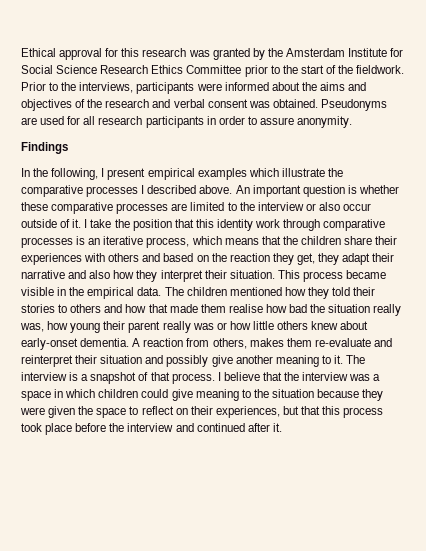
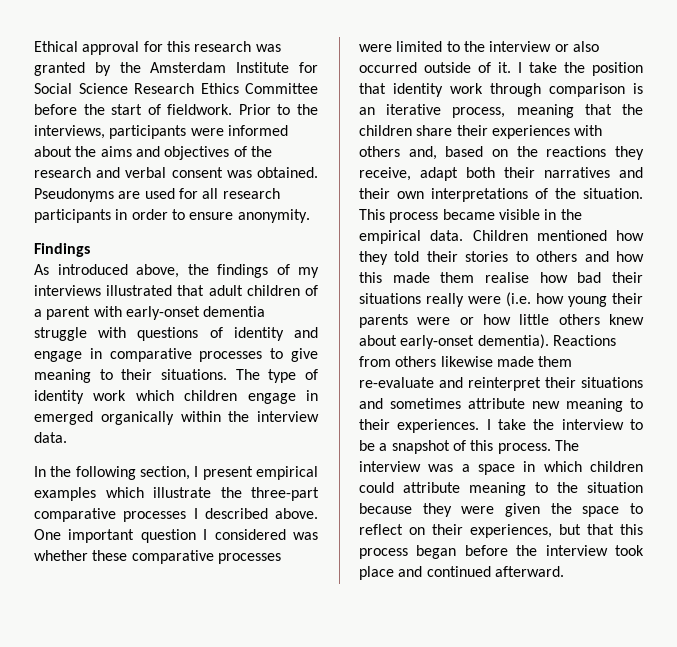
[244,65,280,77] prior to -> [34,104,77,115] before
[338,65,354,74] the -> (161, 109) none
[259,117,294,125] assure -> [189,212,234,220] ensure
(68, 148) none -> [34,264,319,278] [34,285,318,296] [34,306,266,320] [34,327,318,341] [34,348,319,362] [34,369,318,383] [34,390,318,404] [34,411,319,425] [34,432,67,443] // As introduced above, the findings of my interviews illustrated that adult children of a parent with early-onset dementia struggle with questions of identity and engage in comparative processes to give meaning to their situations. The type of identity work which children engage in emerged organically within the interview data.
[51,168,99,180] following, -> [75,466,191,480] following section,
(343, 172) none -> [251,487,319,501] three-part
[235,185,250,194] An -> [34,529,61,540] One
[347,185,357,194] is -> [203,529,319,540] I considered was
[171,203,188,211] are -> [359,44,392,52] were
[343,203,372,211] occur -> [359,62,417,73] occurred
[195,219,214,228] this -> (386, 88) none
[323,219,386,231] [21,237,73,248] comparative processes -> [549,83,625,97] comparison
[191,236,259,245] which means -> [516,104,574,118] meaning
[142,253,161,262] and -> [408,146,437,160] and,
[229,253,395,265] [21,270,227,282] reaction they get, they adapt their narrative and also how they interpret their -> [546,146,644,160] [359,167,643,181] [359,188,576,202] reactions they receive, adapt both their narratives and their own interpretations of the
[164,287,227,296] The children -> [472,230,528,241] Children
[148,304,168,313] that -> [359,272,382,283] this
[310,304,402,316] [20,321,214,333] the situation really was, how young their parent really was -> [612,272,643,283] [359,292,643,307] [359,314,451,328] their situations really were (i.e. how young their parents were
[80,338,284,349] dementia. A reaction from others, makes -> [477,334,616,349] [359,356,534,367] dementia). Reactions from others likewise made
[100,355,366,367] [21,372,300,384] situation and possibly give another meaning to it. The interview is a snapshot of that process. I believe that the -> [581,377,643,388] [359,398,643,412] [359,419,643,433] [359,440,579,454] situations and sometimes attribute new meaning to their experiences. I take the interview to be a snapshot of this process. The
[171,389,193,401] give -> [403,482,460,493] attribute
[21,423,73,435] took place -> [416,545,457,559] began
[175,423,282,432] and continued after it. -> [615,545,644,556] [359,566,564,580] took place and continued afterward.

